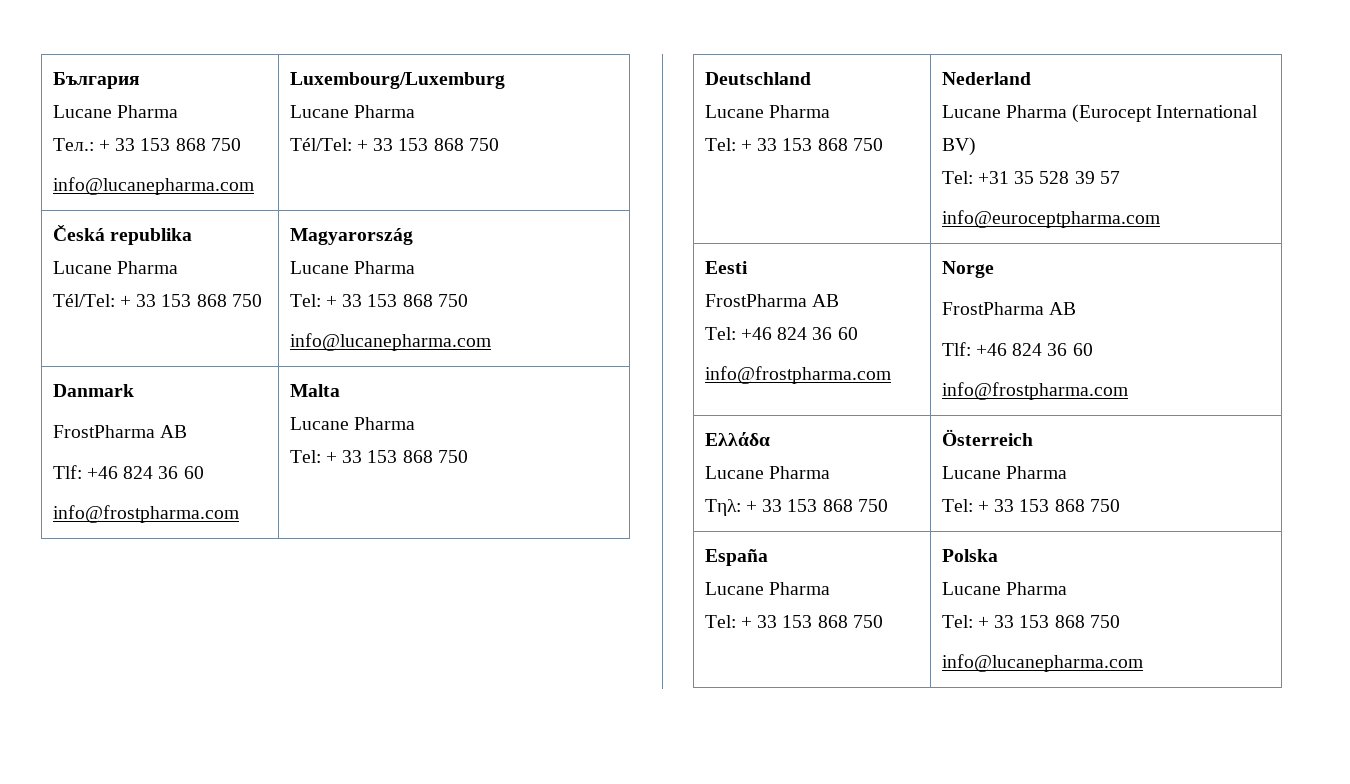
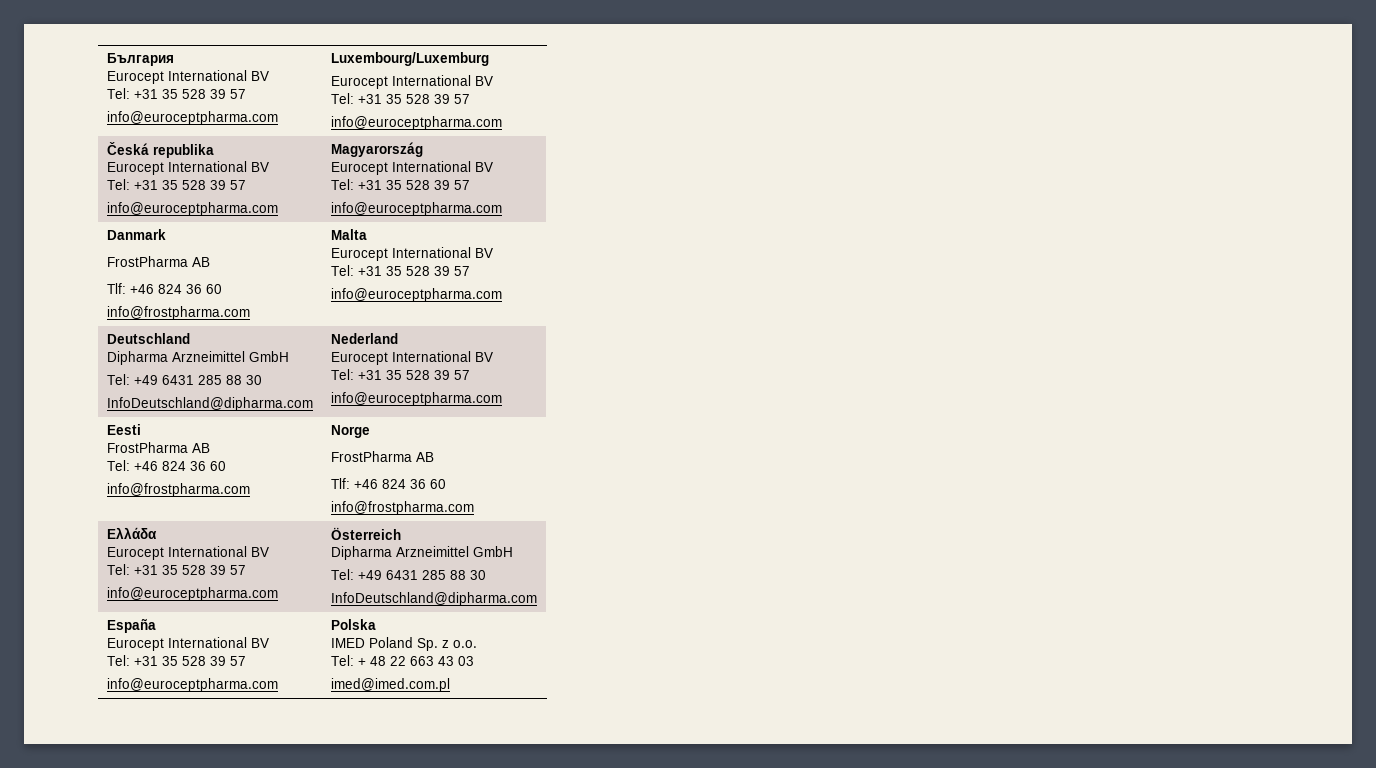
[52,105,178,118] [52,138,241,151] [52,177,254,195] [289,72,505,89] [289,105,415,118] [289,138,499,151] [52,225,192,245] [52,261,178,274] [52,294,262,307] [289,228,413,245] [289,261,415,274] [289,294,468,307] [289,333,491,351] Lucane Pharma // Teл.: + 33 153 868 750 // info@lucanepharma.com | Luxembourg/Luxemburg // Lucane Pharma // Tél/Tel: + 33 153 868 750 // Česká republika // Lucane Pharma // Tél/Tel: + 33 153 868 750 | Magyarország // Lucane Pharma // Tel: + 33 153 868 750 // info@lucanepharma.com -> [106,70,269,84] [106,88,246,99] [106,111,278,125] [330,52,489,66] [330,75,493,89] [330,93,470,104] [330,116,502,130] [106,142,214,158] [106,161,269,175] [106,179,246,190] [106,202,278,216] [330,142,423,157] [330,161,493,175] [330,179,470,190] [330,202,502,216] Eurocept International BV // Tel: +31 35 528 39 57 // info@euroceptpharma.com | Luxembourg/Luxemburg // Eurocept International BV // Tel: +31 35 528 39 57 // info@euroceptpharma.com // Česká republika // Eurocept International BV // Tel: +31 35 528 39 57 // info@euroceptpharma.com | Magyarország // Eurocept International BV // Tel: +31 35 528 39 57 // info@euroceptpharma.com
[289,417,415,430] [289,450,468,463] [704,72,811,85] [704,105,830,118] [704,138,883,151] [941,72,1031,85] [941,104,1259,123] [941,137,976,156] Lucane Pharma // Tel: + 33 153 868 750 // Deutschland // Lucane Pharma // Tel: + 33 153 868 750 | Nederland // Lucane Pharma (Eurocept International BV) -> [330,247,493,261] [330,265,470,276] [330,288,502,302] [106,333,190,344] [106,351,289,365] [106,374,262,385] [106,397,313,411] [330,333,398,344] [330,351,493,365] Eurocept International BV // Tel: +31 35 528 39 57 // info@euroceptpharma.com // Deutschland // Dipharma Arzneimittel GmbH // Tel: +49 6431 285 88 30 // InfoDeutschland@dipharma.com | Nederland // Eurocept International BV
[704,466,830,479] [704,499,888,516] [941,429,1033,446] [941,466,1067,479] [941,499,1120,512] [704,549,768,566] [704,582,830,595] [704,615,883,628] [941,549,998,562] [941,582,1067,595] [941,615,1120,628] [941,654,1143,672] Lucane Pharma // Τηλ: + 33 153 868 750 | Österreich // Lucane Pharma // Tel: + 33 153 868 750 // España // Lucane Pharma // Tel: + 33 153 868 750 | Polska // Lucane Pharma // Tel: + 33 153 868 750 // info@lucanepharma.com -> [106,546,269,560] [106,564,246,575] [106,587,278,601] [330,527,401,540] [330,546,513,560] [330,569,486,580] [330,592,537,606] [106,618,156,633] [106,637,269,651] [106,655,246,666] [106,678,278,692] [330,619,376,630] [330,637,477,651] [330,655,474,666] [330,678,450,692] Eurocept International BV // Tel: +31 35 528 39 57 // info@euroceptpharma.com | Österreich // Dipharma Arzneimittel GmbH // Tel: +49 6431 285 88 30 // InfoDeutschland@dipharma.com // España // Eurocept International BV // Tel: +31 35 528 39 57 // info@euroceptpharma.com | Polska // IMED Poland Sp. z o.o. // Tel: + 48 22 663 43 03 // imed@imed.com.pl

